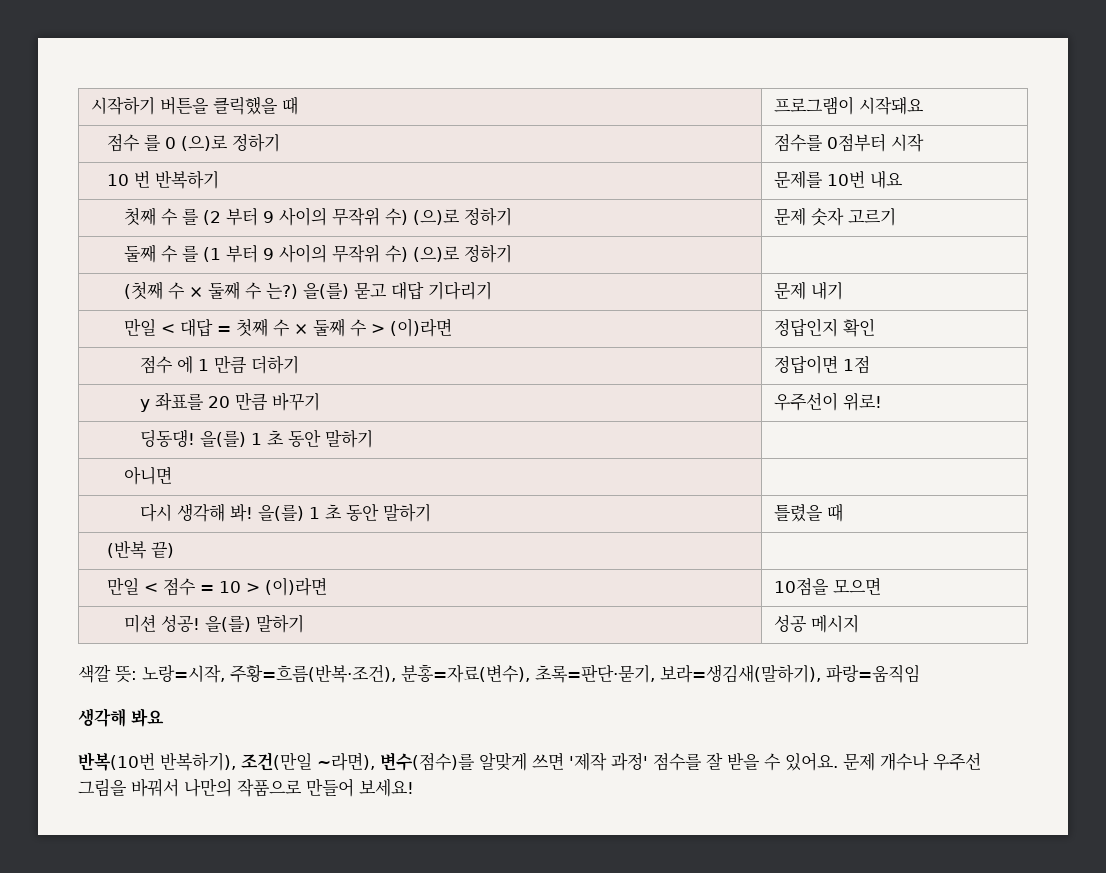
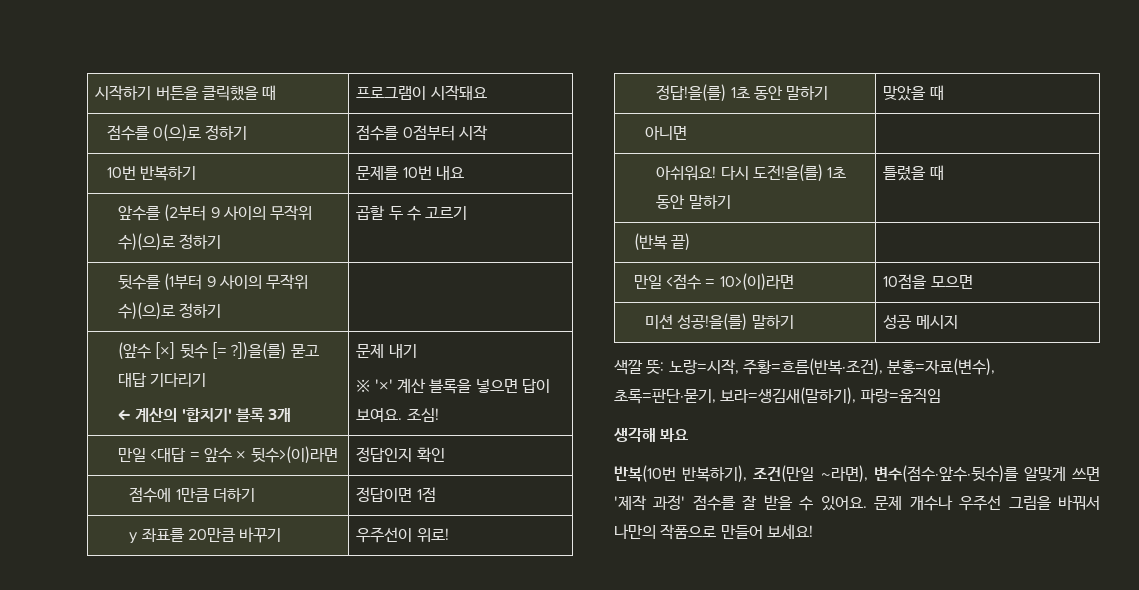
[107,134,229,152] 점수 를 0 (으)로 -> [106,124,201,142] 점수를 0(으)로
[107,170,151,188] 10 번 -> [106,166,136,180] 10번
[123,207,512,226] [774,207,897,226] [123,244,460,263] 첫째 수 를 (2 부터 9 사이의 무작위 수) (으)로 정하기 | 문제 숫자 고르기 // 둘째 수 를 (1 부터 9 사이의 무작위 수) (으)로 -> [117,204,313,222] [117,233,222,251] [356,205,468,221] [117,273,309,291] [117,302,175,320] 앞수를 (2부터 9 사이의 무작위 수)(으)로 정하기 | 곱할 두 수 고르기 // 뒷수를 (1부터 9 사이의 무작위 수)(으)로
[123,281,492,300] [774,281,844,300] [123,318,452,337] [774,318,876,337] [139,355,247,374] (첫째 수 × 둘째 수 는?) 을(를) 묻고 대답 기다리기 | 문제 내기 // 만일 < 대답 = 첫째 수 × 둘째 수 > (이)라면 | 정답인지 확인 // 점수 에 1 만큼 -> [117,342,319,360] [117,373,207,387] [117,408,292,422] [356,344,417,358] [356,378,550,394] [356,408,439,422] [117,446,338,464] [356,447,445,462] [129,487,210,503] (앞수 [×] 뒷수 [= ?])을(를) 묻고 대답 기다리기 // ← 계산의 '합치기' 블록 3개 | 문제 내기 // ※ '×' 계산 블록을 넣으면 답이 보여요. 조심! // 만일 <대답 = 앞수 × 뒷수>(이)라면 | 정답인지 확인 // 점수에 1만큼
[207,392,268,411] 20 만큼 -> [188,528,237,542] 20만큼
[139,429,373,448] 딩동댕! 을(를) 1 초 동안 말하기 | -> [656,84,829,102] [883,85,944,101] 정답!을(를) 1초 동안 말하기 | 맞았을 때
[139,503,342,522] 다시 생각해 봐! 을(를) 1 초 -> [656,164,847,182] 아쉬워요! 다시 도전!을(를) 1초
[144,577,328,596] < 점수 = 10 > (이)라면 -> [665,273,794,291] <점수 = 10>(이)라면
[160,615,251,632] 성공! 을(를) -> [677,313,748,331] 성공!을(를)
[380,752,475,771] 변수(점수)를 -> [873,465,1019,483] 변수(점수·앞수·뒷수)를

